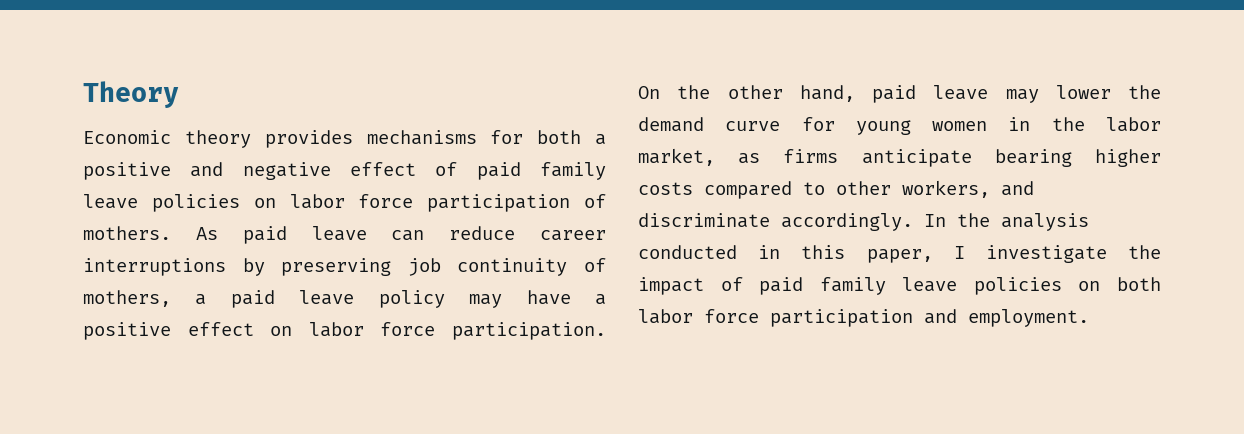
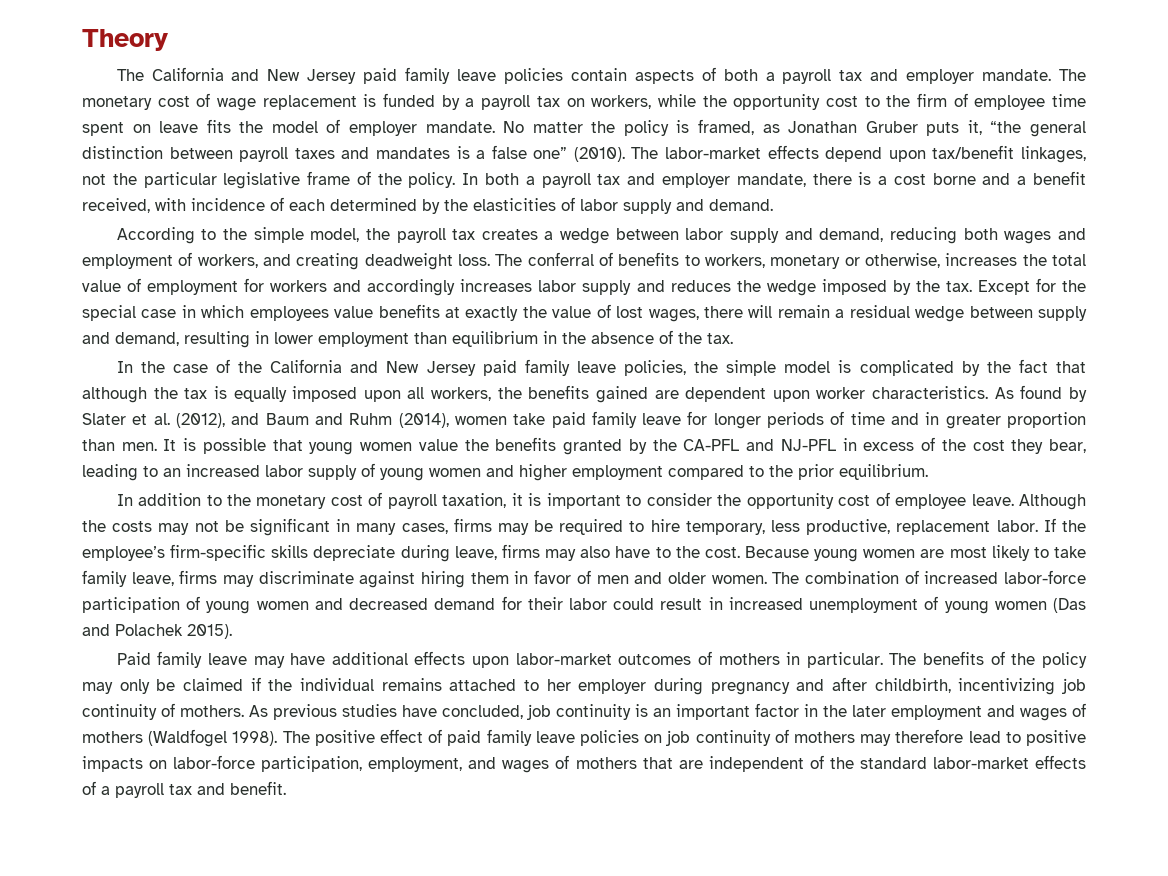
[83,130,606,148] [83,162,331,180] Economic theory provides mechanisms for both a positive and negative -> [116,67,1086,84] [82,93,1086,111] [82,119,1086,137] [82,145,1086,163] [82,171,1086,189] [82,197,773,214] [116,227,1086,244] [82,252,1087,270] [82,278,1086,296] [82,304,1088,322] [82,330,733,348] [116,359,1087,376] [82,385,1088,403] [82,411,1087,429] [82,437,1087,455] [82,463,928,481] [116,492,1086,510] [82,518,1086,536] [82,544,1086,562] [82,570,1087,588] [82,596,1086,614] [82,624,232,639] [116,651,1088,668] [82,677,1086,695] [82,703,1086,721] [82,729,375,747] The California and New Jersey paid family leave policies contain aspects of both a payroll tax and employer mandate. The monetary cost of wage replacement is funded by a payroll tax on workers, while the opportunity cost to the firm of employee time spent on leave fits the model of employer mandate. No matter the policy is framed, as Jonathan Gruber puts it, “the general distinction between payroll taxes and mandates is a false one” (2010). The labor-market effects depend upon tax/benefit linkages, not the particular legislative frame of the policy. In both a payroll tax and employer mandate, there is a cost borne and a benefit received, with incidence of each determined by the elasticities of labor supply and demand. // According to the simple model, the payroll tax creates a wedge between labor supply and demand, reducing both wages and employment of workers, and creating deadweight loss. The conferral of benefits to workers, monetary or otherwise, increases the total value of employment for workers and accordingly increases labor supply and reduces the wedge imposed by the tax. Except for the special case in which employees value benefits at exactly the value of lost wages, there will remain a residual wedge between supply and demand, resulting in lower employment than equilibrium in the absence of the tax. // In the case of the California and New Jersey paid family leave policies, the simple model is complicated by the fact that although the tax is equally imposed upon all workers, the benefits gained are dependent upon worker characteristics. As found by Slater et al. (2012), and Baum and Ruhm (2014), women take paid family leave for longer periods of time and in greater proportion than men. It is possible that young women value the benefits granted by the CA-PFL and NJ-PFL in excess of the cost they bear, leading to an increased labor supply of young women and higher employment compared to the prior equilibrium. // In addition to the monetary cost of payroll taxation, it is important to consider the opportunity cost of employee leave. Although the costs may not be significant in many cases, firms may be required to hire temporary, less productive, replacement labor. If the employee’s firm-specific skills depreciate during leave, firms may also have to the cost. Because young women are most likely to take family leave, firms may discriminate against hiring them in favor of men and older women. The combination of increased labor-force participation of young women and decreased demand for their labor could result in increased unemployment of young women (Das and Polachek 2015). // Paid family leave may have additional effects upon labor-market outcomes of mothers in particular. The benefits of the policy may only be claimed if the individual remains attached to her employer during pregnancy and after childbirth, incentivizing job continuity of mothers. As previous studies have concluded, job continuity is an important factor in the later employment and wages of mothers (Waldfogel 1998). The positive
[289,194,606,212] [83,226,606,244] [83,258,606,276] [83,290,606,308] [83,322,606,340] [638,85,1161,103] [638,117,1161,135] [638,148,1161,167] [638,180,1034,199] [638,213,1089,231] [638,245,1161,263] [638,277,1161,295] [638,309,1089,327] labor force participation of mothers. As paid leave can reduce career interruptions by preserving job continuity of mothers, a paid leave policy may have a positive effect on labor force participation. On the other hand, paid leave may lower the demand curve for young women in the labor market, as firms anticipate bearing higher costs compared to other workers, and discriminate accordingly. In the analysis conducted in this paper, I investigate the impact of paid family leave policies on both labor force participation and employment. -> [666,729,1087,746] [82,755,1086,773] [82,781,286,798] job continuity of mothers may therefore lead to positive impacts on labor-force participation, employment, and wages of mothers that are independent of the standard labor-market effects of a payroll tax and benefit.

